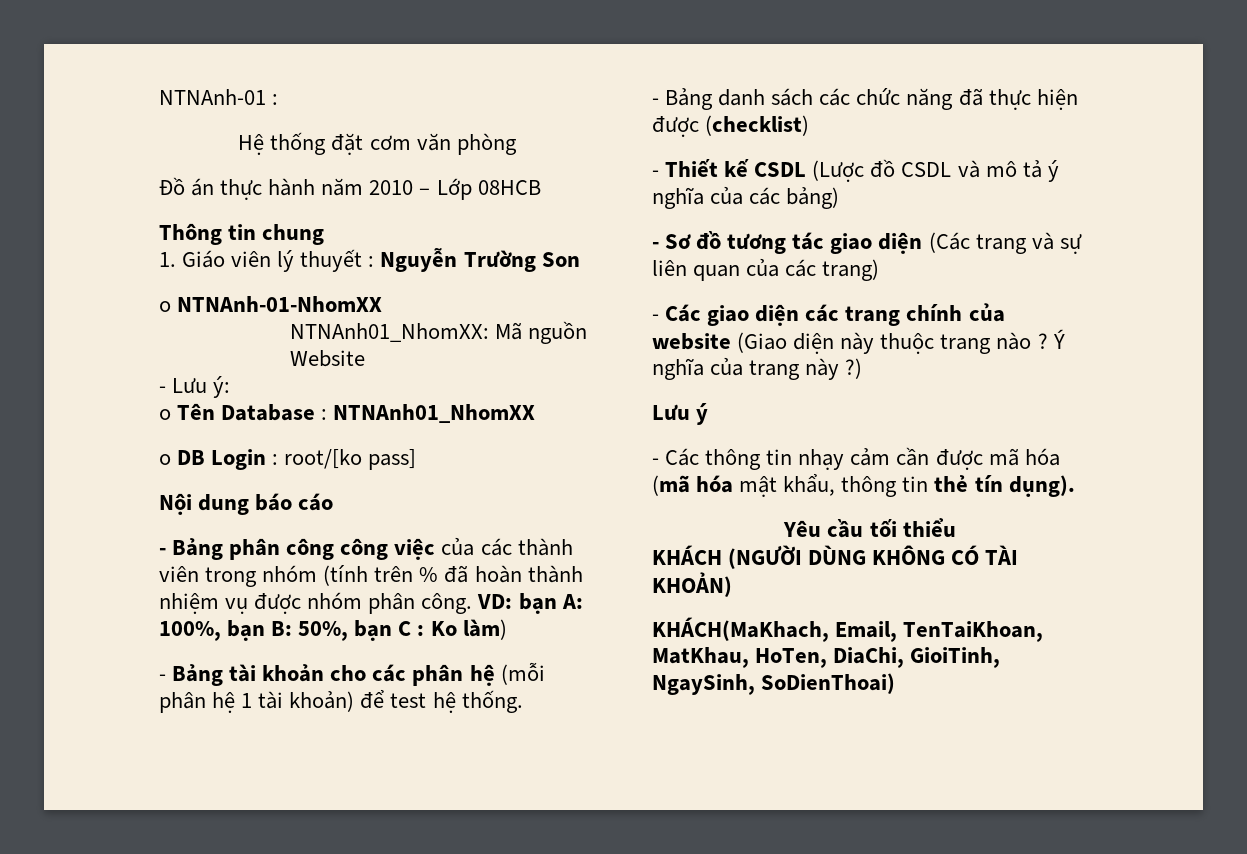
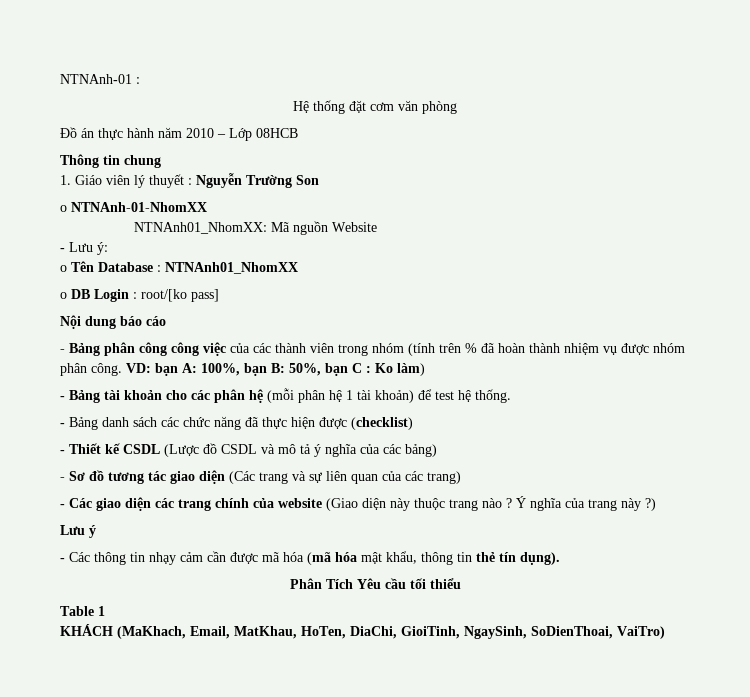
(1075, 486) none -> [289,578,353,589] Phân Tích
(956, 527) none -> [60,606,105,616] // Table 1
[728,545,1019,569] [652,572,732,597] [652,617,1044,642] (NGƯỜI DÙNG KHÔNG CÓ TÀI KHOẢN) // KHÁCH(MaKhach, Email, TenTaiKhoan, -> [117,626,230,639] (MaKhach, Email,
[761,673,896,694] SoDienThoai) -> [531,626,665,639] SoDienThoai, VaiTro)

